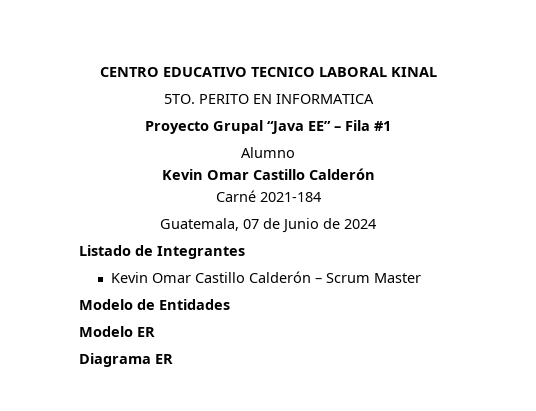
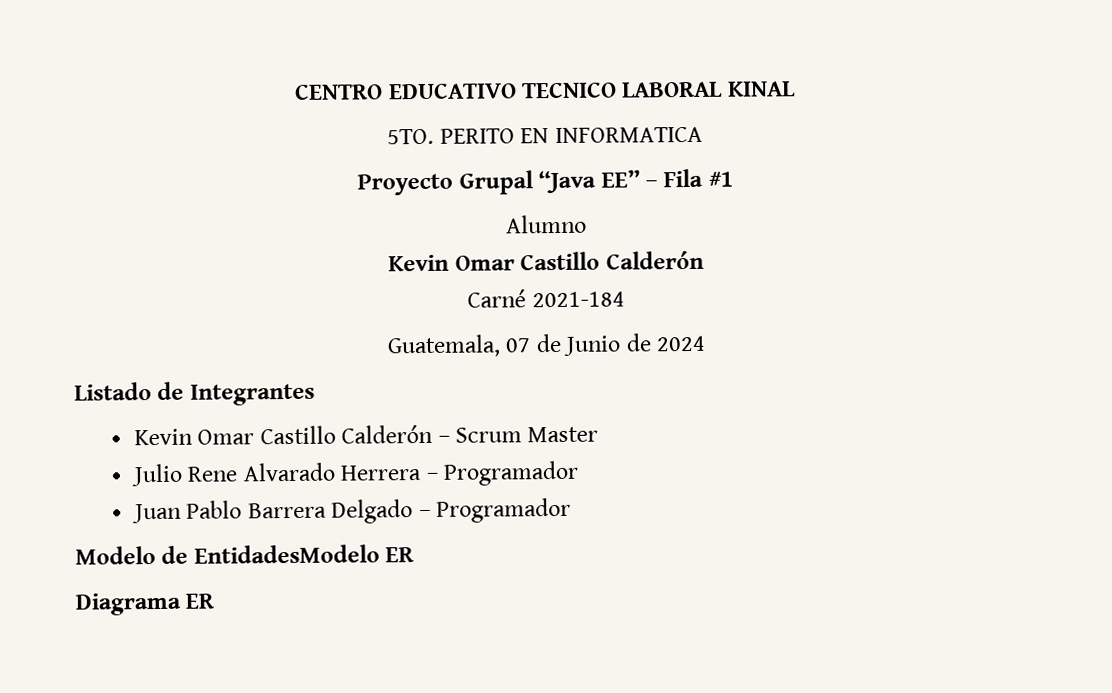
(421, 278) none -> [130,460,579,487] [131,497,571,524] // Julio Rene Alvarado Herrera – Programador // Juan Pablo Barrera Delgado – Programador
[159,299,230,310] [79,326,133,337] Entidades // Modelo -> [193,544,380,564] EntidadesModelo

